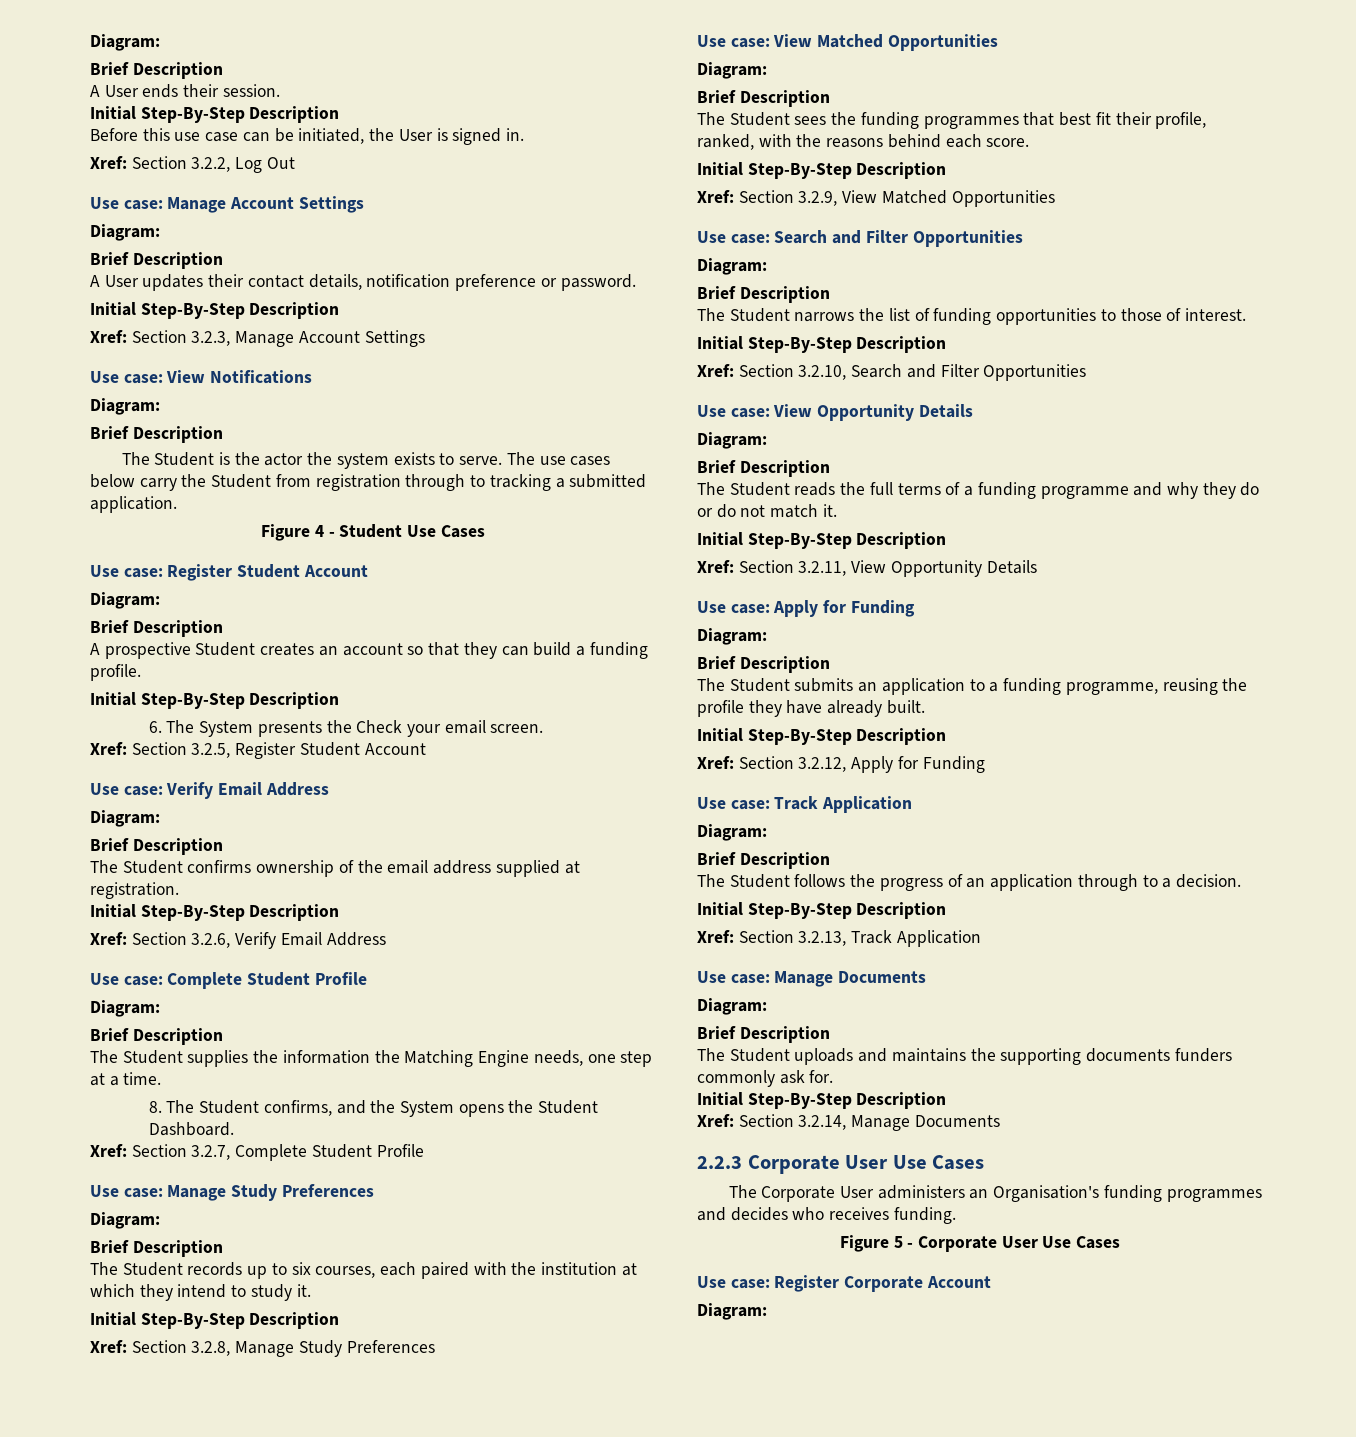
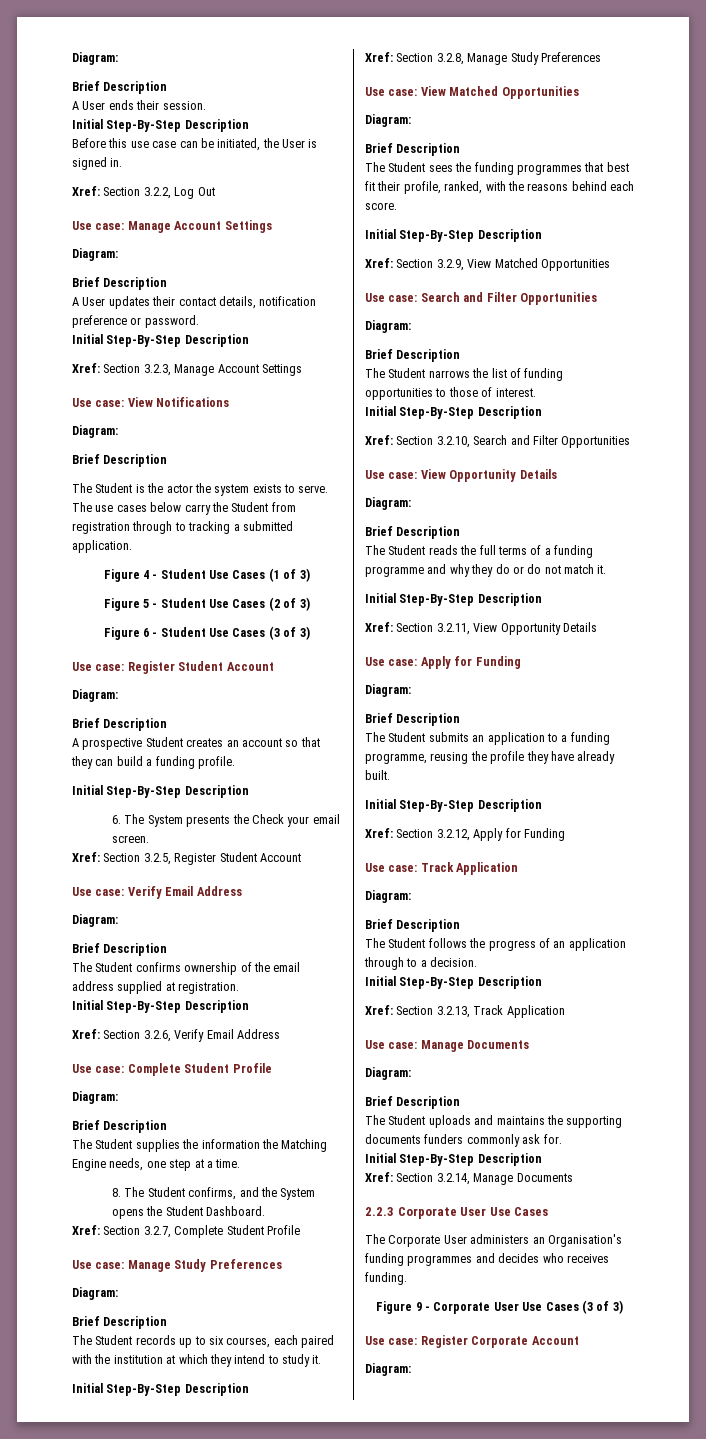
(485, 531) none -> [268,568,310,582] [103,597,310,611] [103,626,310,640] (1 of 3) // Figure 5 - Student Use Cases (2 of 3) // Figure 6 - Student Use Cases (3 of 3)
[893,1236,903,1248] 5 -> [415,1302,422,1311] 9
(1121, 1242) none -> [581,1300,623,1314] (3 of 3)

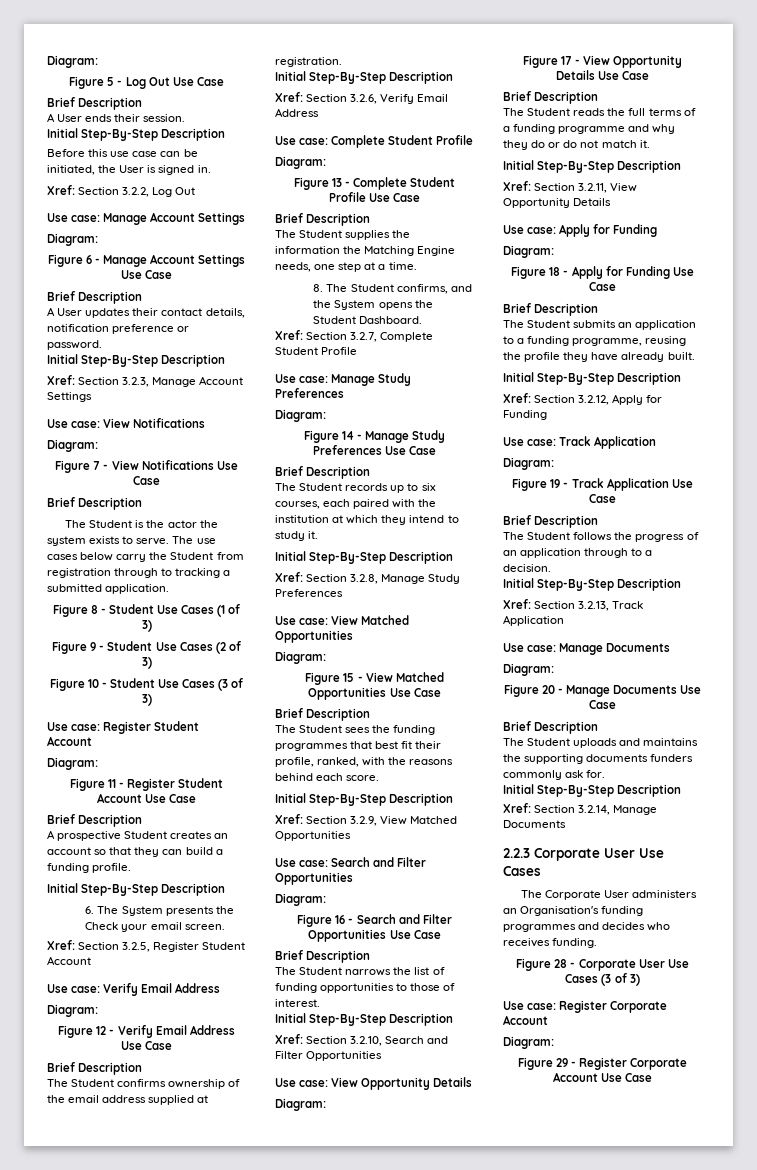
[72,52,118,65] Diagram: -> [47,55,98,68] [69,76,224,89] Diagram: // Figure 5 - Log Out Use Case
(118, 254) none -> [47,254,246,267] [120,270,173,279] // Figure 6 - Manage Account Settings Use Case
(118, 431) none -> [55,460,238,473] [133,476,160,485] // Figure 7 - View Notifications Use Case
[142,570,149,579] 4 -> [90,605,98,614] 8
[142,599,149,608] 5 -> [90,642,97,651] 9
[142,628,149,637] 6 -> [87,679,99,688] 10
(118, 695) none -> [69,778,224,791] [96,793,197,803] // Figure 11 - Register Student Account Use Case
(118, 920) none -> [58,1025,235,1038] [120,1041,173,1050] // Figure 12 - Verify Email Address Use Case
(118, 1097) none -> [293,177,456,190] [328,192,421,202] // Figure 13 - Complete Student Profile Use Case
(118, 1293) none -> [303,430,446,443] [312,445,437,455] // Figure 14 - Manage Study Preferences Use Case
(411, 120) none -> [305,672,444,685] [308,687,441,700] // Figure 15 - View Matched Opportunities Use Case
(411, 326) none -> [297,914,452,927] [308,929,441,942] // Figure 16 - Search and Filter Opportunities Use Case
(411, 503) none -> [522,55,683,68] [555,70,650,80] // Figure 17 - View Opportunity Details Use Case
(411, 690) none -> [511,266,694,279] [589,282,616,291] // Figure 18 - Apply for Funding Use Case
(411, 896) none -> [512,478,693,491] [589,494,616,503] // Figure 19 - Track Application Use Case
(411, 1073) none -> [503,684,702,697] [589,700,616,709] // Figure 20 - Manage Documents Use Case
[415,1302,422,1311] 9 -> [554,959,568,968] 28
(411, 1369) none -> [517,1057,688,1070] [552,1072,653,1082] // Figure 29 - Register Corporate Account Use Case

